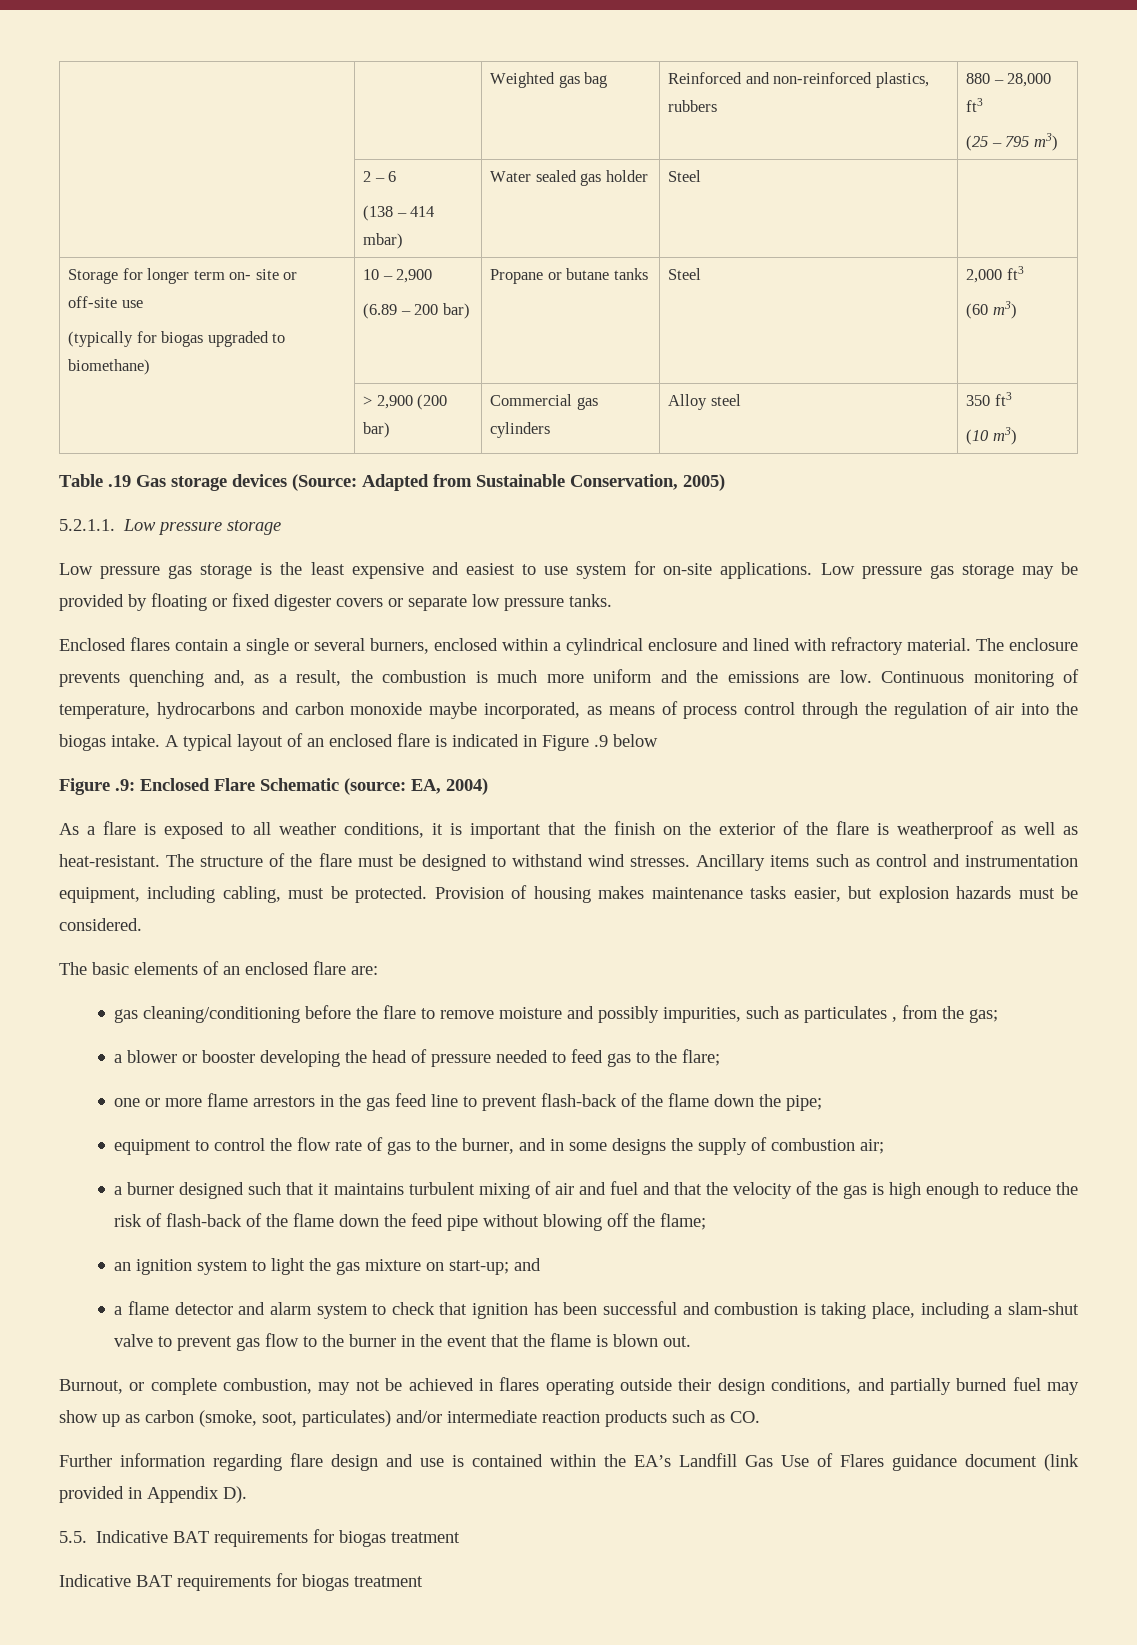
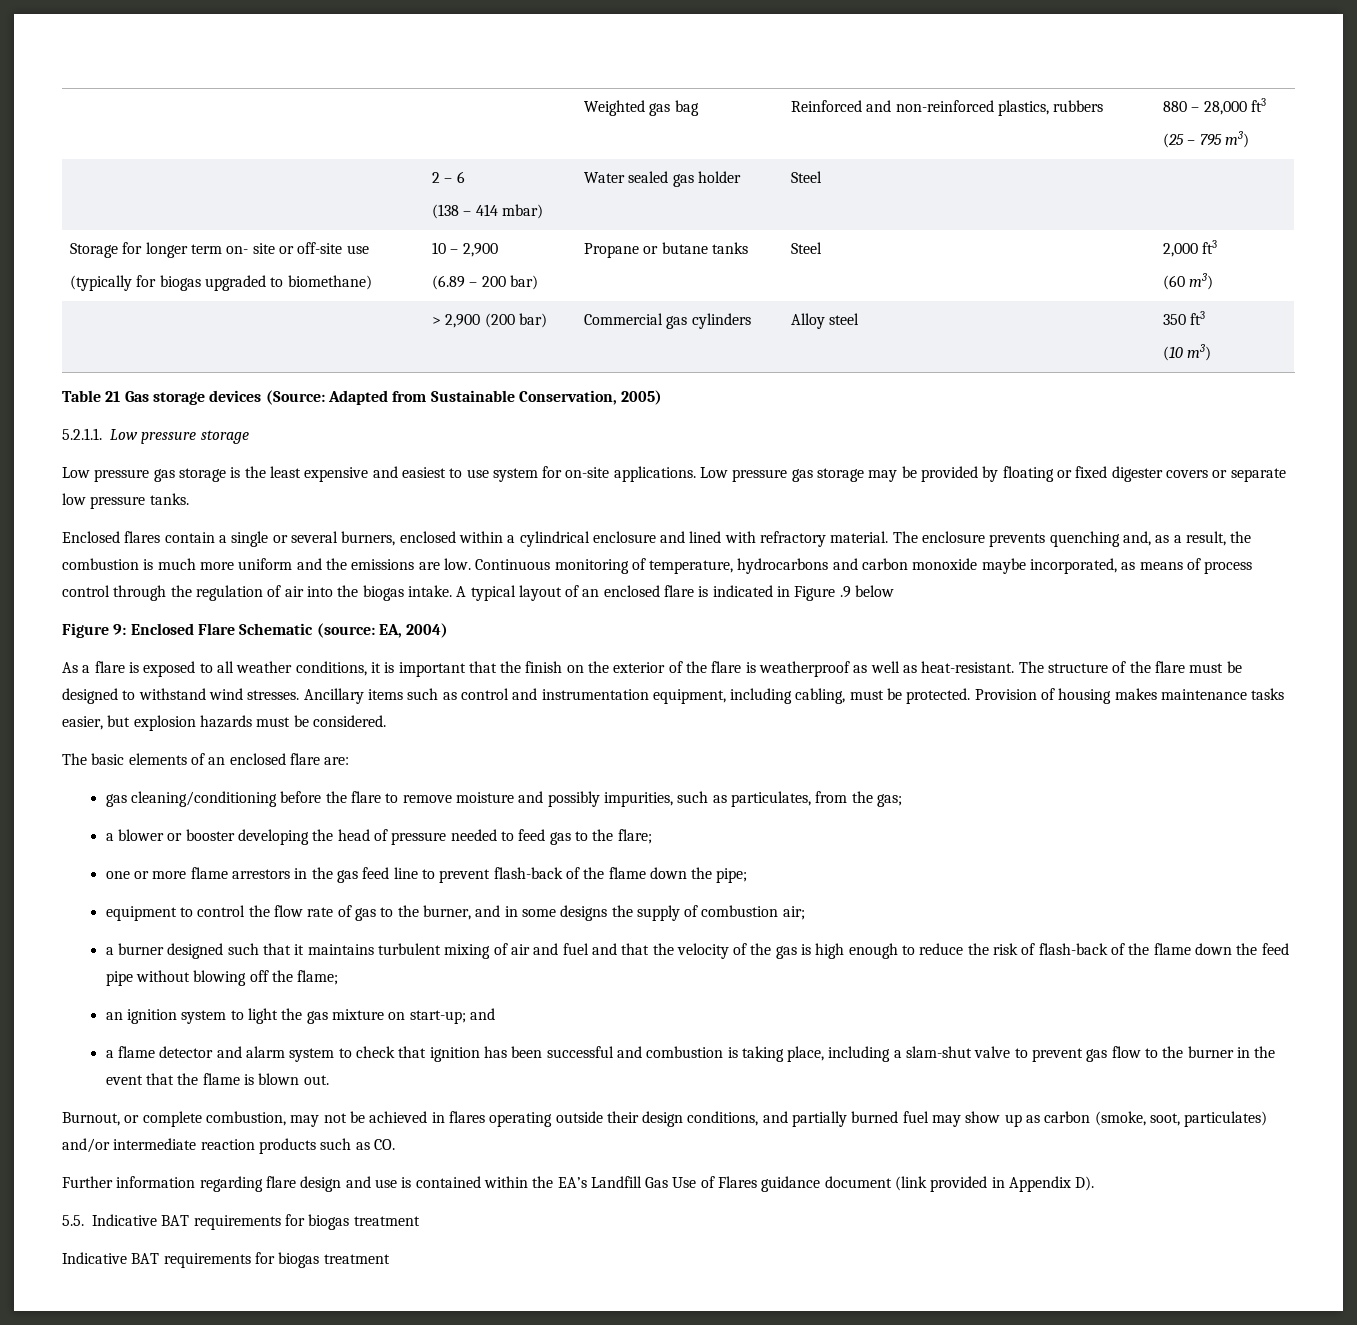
[108,475,131,487] .19 -> [105,391,121,402] 21
[115,779,135,791] .9: -> [113,624,127,635] 9:
[804,1006,898,1023] particulates , -> [730,791,811,807] particulates,

